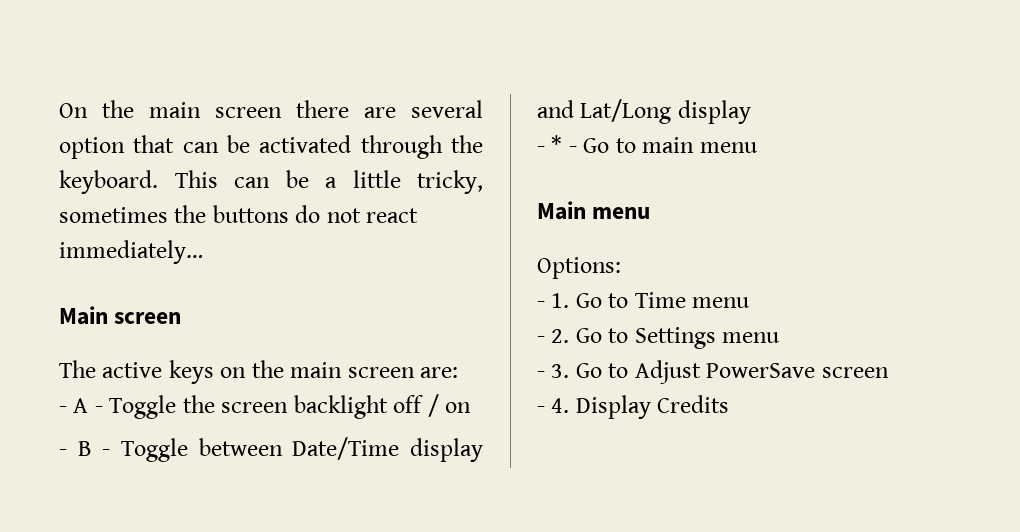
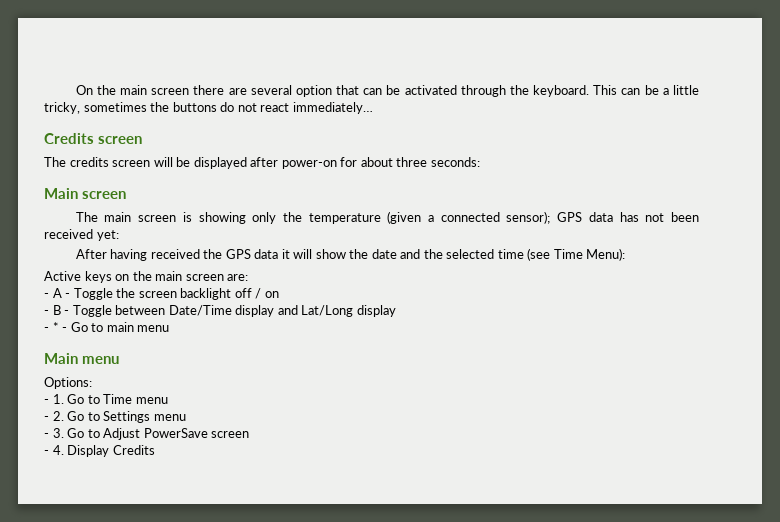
[59,306,182,325] [59,360,163,378] Main screen // The active -> [44,133,143,144] [44,157,480,169] [44,188,127,199] [75,211,700,224] [44,229,119,241] [75,248,626,261] [44,271,81,281] Credits screen // The credits screen will be displayed after power-on for about three seconds: // Main screen // The main screen is showing only the temperature (given a connected sensor); GPS data has not been received yet: // After having received the GPS data it will show the date and the selected time (see Time Menu): // Active

